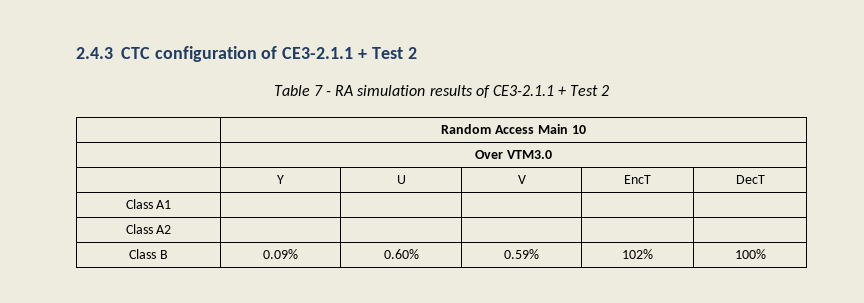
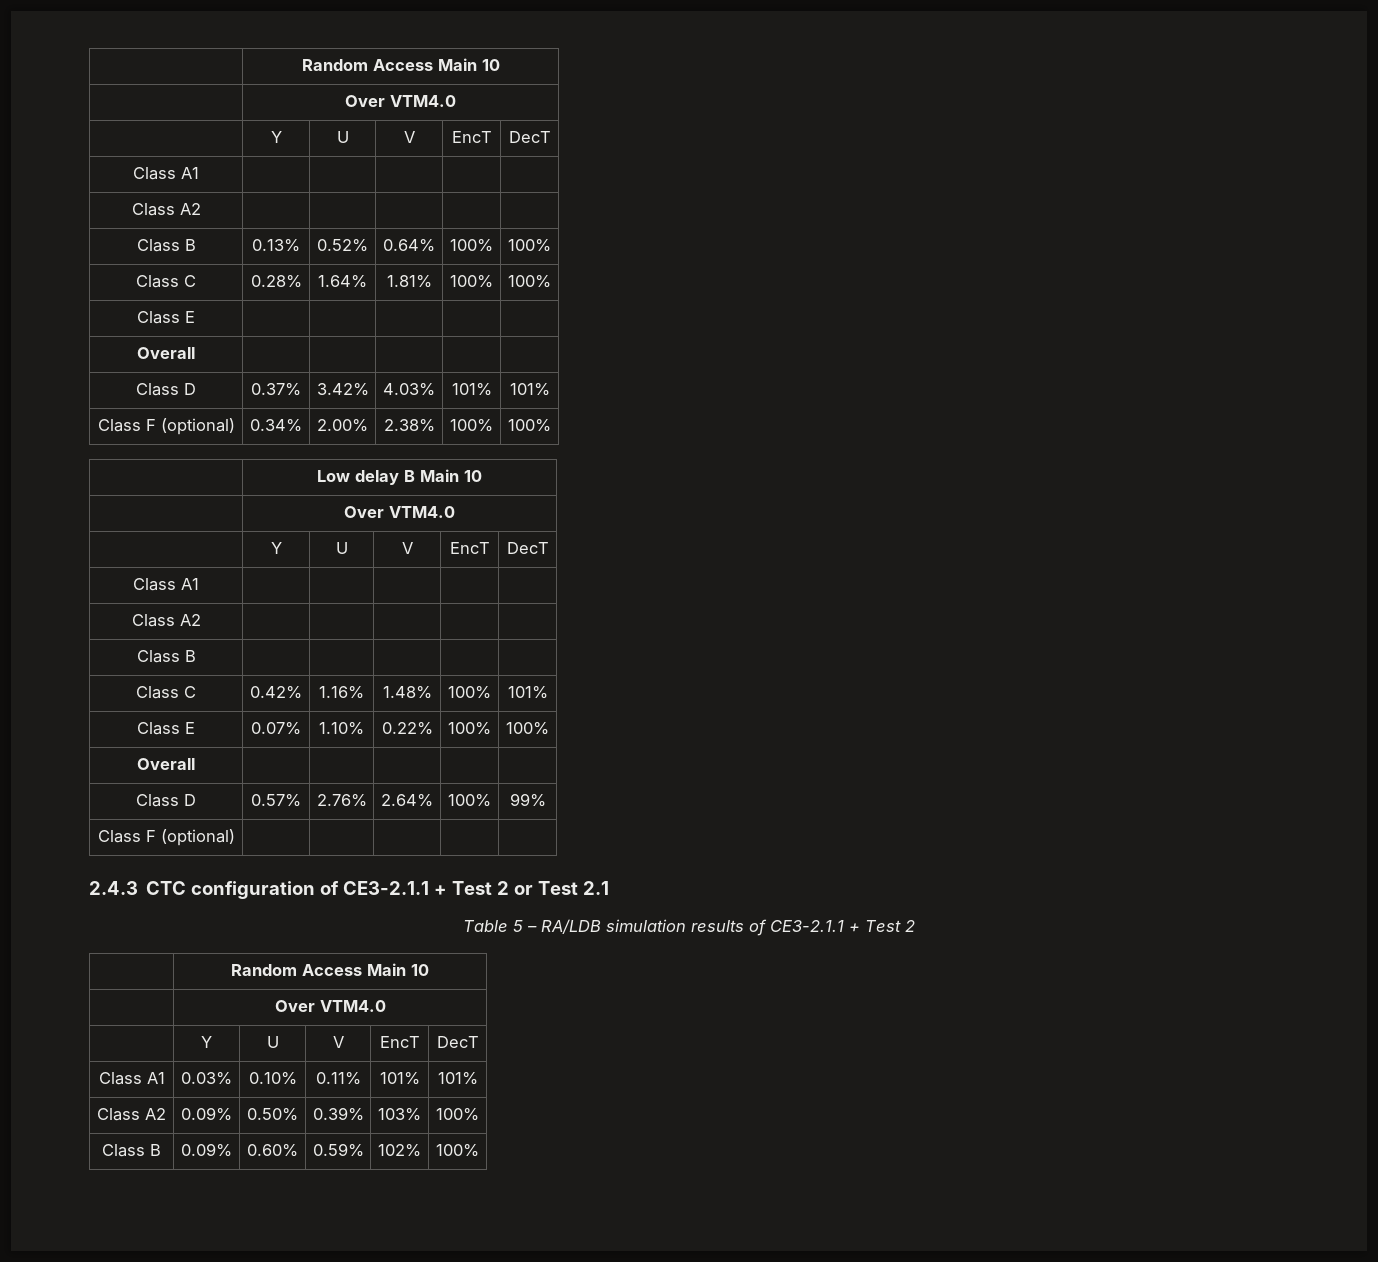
[76,46,417,62] [273,85,610,98] [441,124,586,134] [475,150,552,159] [277,175,284,184] [396,175,406,184] [517,175,526,184] [624,175,651,184] [735,175,765,184] [125,199,172,209] [125,224,172,234] 2.4.3 CTC configuration of CE3-2.1.1 + Test 2 // Table 7 - RA simulation results of CE3-2.1.1 + Test 2 // | Random Access Main 10 // | Over VTM3.0 // | Y | U | V | EncT | DecT // Class A1 | | | | | // Class A2 | | | | | -> [301,58,500,71] [345,95,456,107] [270,131,282,143] [336,131,349,143] [403,131,415,143] [451,131,492,143] [508,131,551,143] [133,167,199,180] [131,203,201,216] [136,239,196,252] [252,239,300,252] [317,239,368,252] [383,239,435,252] [450,239,493,252] [508,239,551,252] [136,275,196,288] [250,275,302,288] [318,275,367,288] [386,275,432,288] [450,275,493,288] [508,275,551,288] [137,311,195,324] [137,347,195,359] [136,383,196,396] [251,383,301,396] [316,383,369,396] [383,383,435,396] [451,383,492,396] [509,383,550,396] [97,418,235,435] [250,419,302,432] [317,419,368,432] [383,419,435,432] [450,419,493,432] [508,419,551,432] [317,469,482,485] [344,506,455,518] [270,542,282,554] [335,542,348,554] [401,542,413,554] [449,542,490,554] [506,542,549,554] [133,578,199,591] [131,614,201,627] [136,650,196,663] [136,686,196,699] [250,686,302,699] [319,686,364,699] [382,686,432,699] [448,686,491,699] [507,686,548,699] [137,722,195,735] [251,722,301,735] [319,722,364,735] [381,722,433,735] [448,722,491,735] [506,722,549,735] [137,758,195,770] [136,794,196,807] [251,794,301,807] [316,794,367,807] [381,794,433,807] [448,794,491,807] [509,793,546,807] [97,829,235,846] [89,881,610,899] [463,919,915,936] [231,963,429,976] [274,1000,386,1012] [201,1036,212,1048] [266,1036,279,1048] [332,1036,344,1048] [379,1036,420,1048] [436,1036,479,1048] [98,1072,165,1085] [181,1072,232,1085] [248,1072,297,1085] [315,1072,361,1085] [379,1072,420,1085] [437,1072,478,1085] [97,1108,166,1121] [181,1107,232,1121] [247,1108,298,1121] [312,1107,364,1121] [378,1108,421,1121] [436,1108,479,1121] | Random Access Main 10 // | Over VTM4.0 // | Y | U | V | EncT | DecT // Class A1 | | | | | // Class A2 | | | | | // Class B | 0.13% | 0.52% | 0.64% | 100% | 100% // Class C | 0.28% | 1.64% | 1.81% | 100% | 100% // Class E | | | | | // Overall | | | | | // Class D | 0.37% | 3.42% | 4.03% | 101% | 101% // Class F (optional) | 0.34% | 2.00% | 2.38% | 100% | 100% // | Low delay B Main 10 // | Over VTM4.0 // | Y | U | V | EncT | DecT // Class A1 | | | | | // Class A2 | | | | | // Class B | | | | | // Class C | 0.42% | 1.16% | 1.48% | 100% | 101% // Class E | 0.07% | 1.10% | 0.22% | 100% | 100% // Overall | | | | | // Class D | 0.57% | 2.76% | 2.64% | 100% | 99% // Class F (optional) | | | | | // 2.4.3 CTC configuration of CE3-2.1.1 + Test 2 or Test 2.1 // Table 5 – RA/LDB simulation results of CE3-2.1.1 + Test 2 // | Random Access Main 10 // | Over VTM4.0 // | Y | U | V | EncT | DecT // Class A1 | 0.03% | 0.10% | 0.11% | 101% | 101% // Class A2 | 0.09% | 0.50% | 0.39% | 103% | 100%

